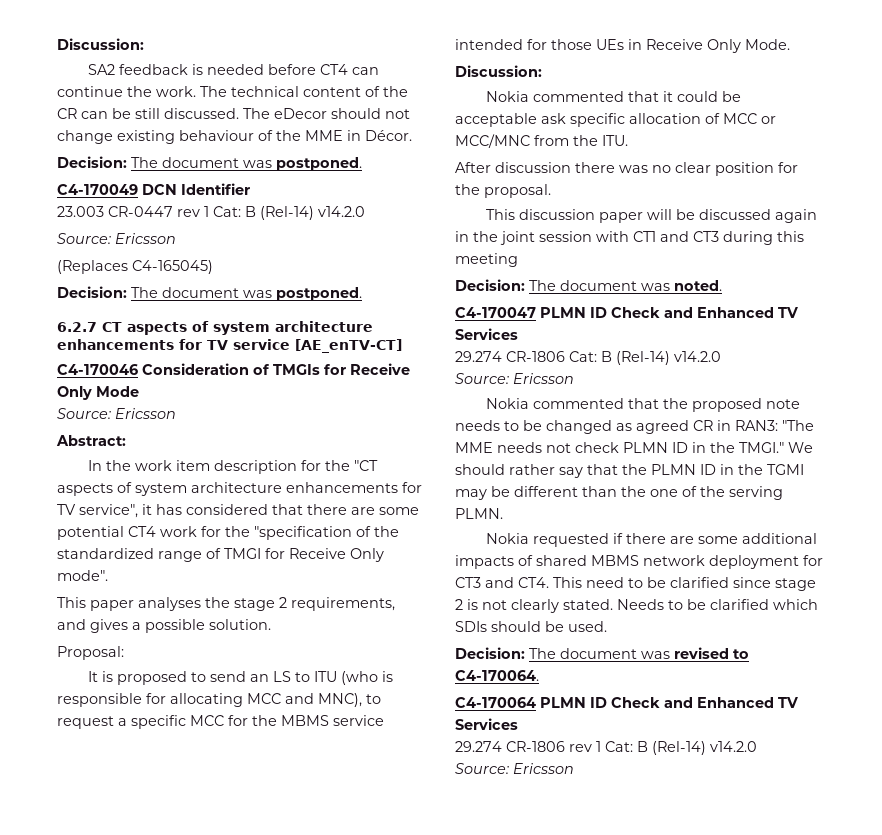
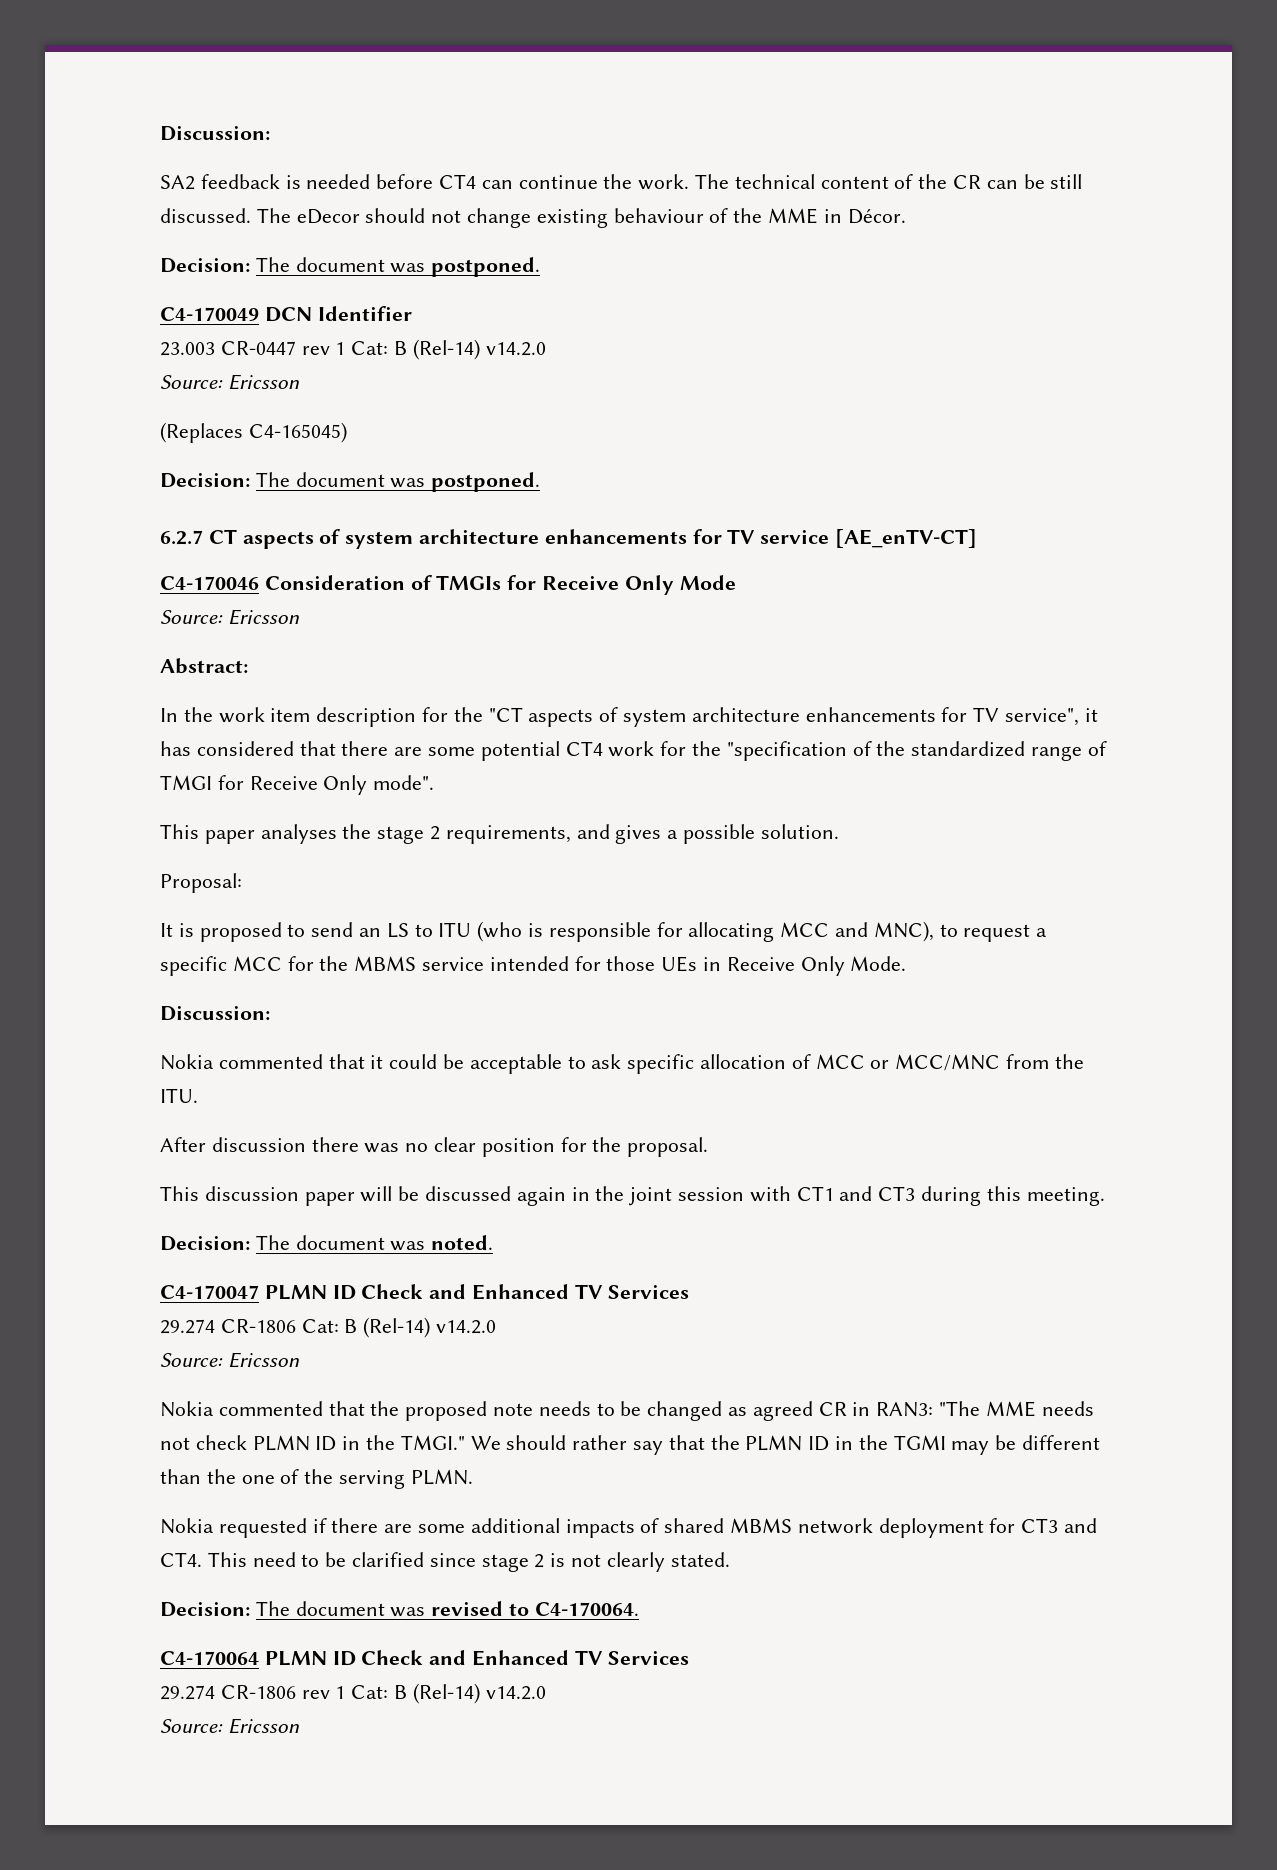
(537, 120) none -> [567,1056,586,1069] to
[455,253,518,267] meeting -> [1026,1187,1105,1206] meeting.
[617,599,818,610] [455,621,607,632] Needs to be clarified which SDIs should be used. -> (730, 1559) none

